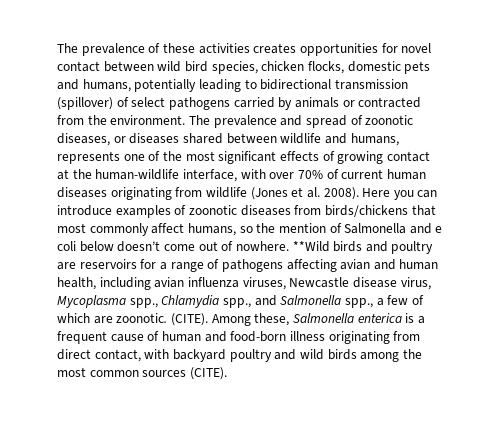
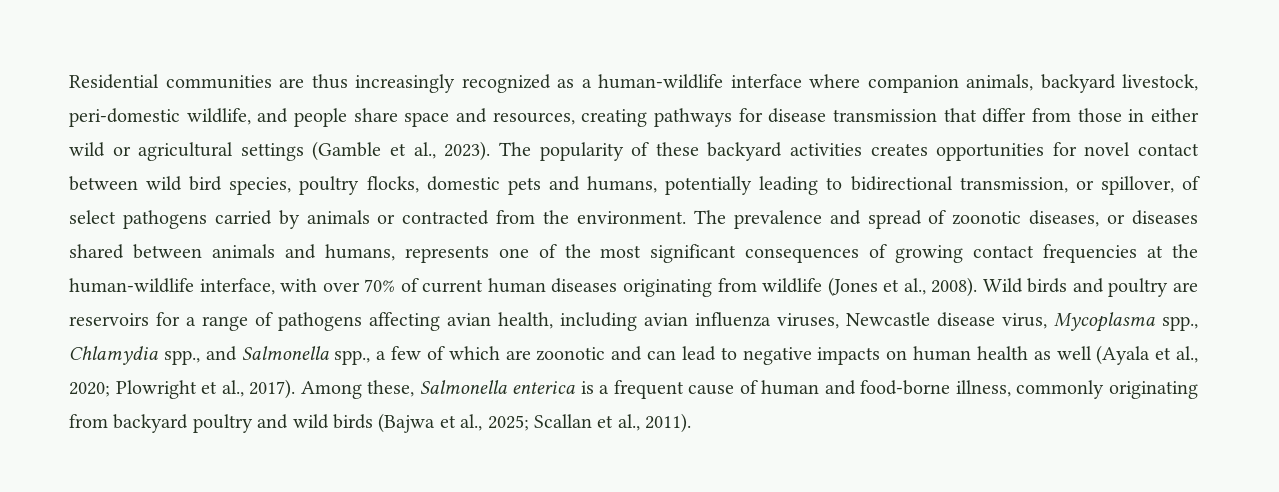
[57,43,145,56] The prevalence -> [69,74,1198,93] [69,108,1199,127] [69,141,624,161] Residential communities are thus increasingly recognized as a human-wildlife interface where companion animals, backyard livestock, peri-domestic wildlife, and people share space and resources, creating pathways for disease transmission that differ from those in either wild or agricultural settings (Gamble et al., 2023). The popularity
(195, 48) none -> [707,142,783,161] backyard
[261,61,305,71] chicken -> [299,176,360,195] poultry
[334,79,408,90] [57,97,113,110] transmission (spillover) -> [959,176,1174,195] transmission, or spillover,
[280,133,322,144] wildlife -> [211,244,275,258] animals
[279,151,319,161] effects -> [745,248,860,263] consequences
(430, 156) none -> [1043,244,1138,263] frequencies
[306,187,438,200] [57,205,436,218] [57,223,443,236] [57,241,330,252] al. 2008). Here you can introduce examples of zoonotic diseases from birds/chickens that most commonly affect humans, so the mention of Salmonella and e coli below doesn’t come out of nowhere. **Wild -> [903,277,1023,297] al., 2008). Wild
[373,259,439,270] and human -> (491, 319) none
[116,313,208,326] zoonotic. (CITE). -> [536,345,1199,365] [69,379,296,399] zoonotic and can lead to negative impacts on human health as well (Ayala et al., 2020; Plowright et al., 2017).
[230,331,421,344] [57,349,170,362] food-born illness originating from direct contact, with -> [860,380,1198,399] [69,414,108,428] food-borne illness, commonly originating from
[360,349,422,362] [57,367,227,380] among the most common sources (CITE). -> [378,413,692,433] (Bajwa et al., 2025; Scallan et al., 2011).

